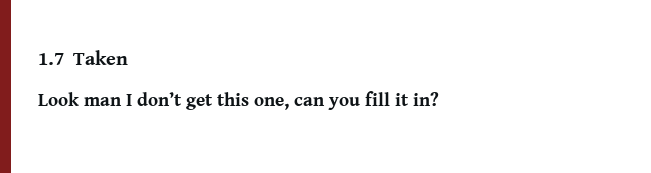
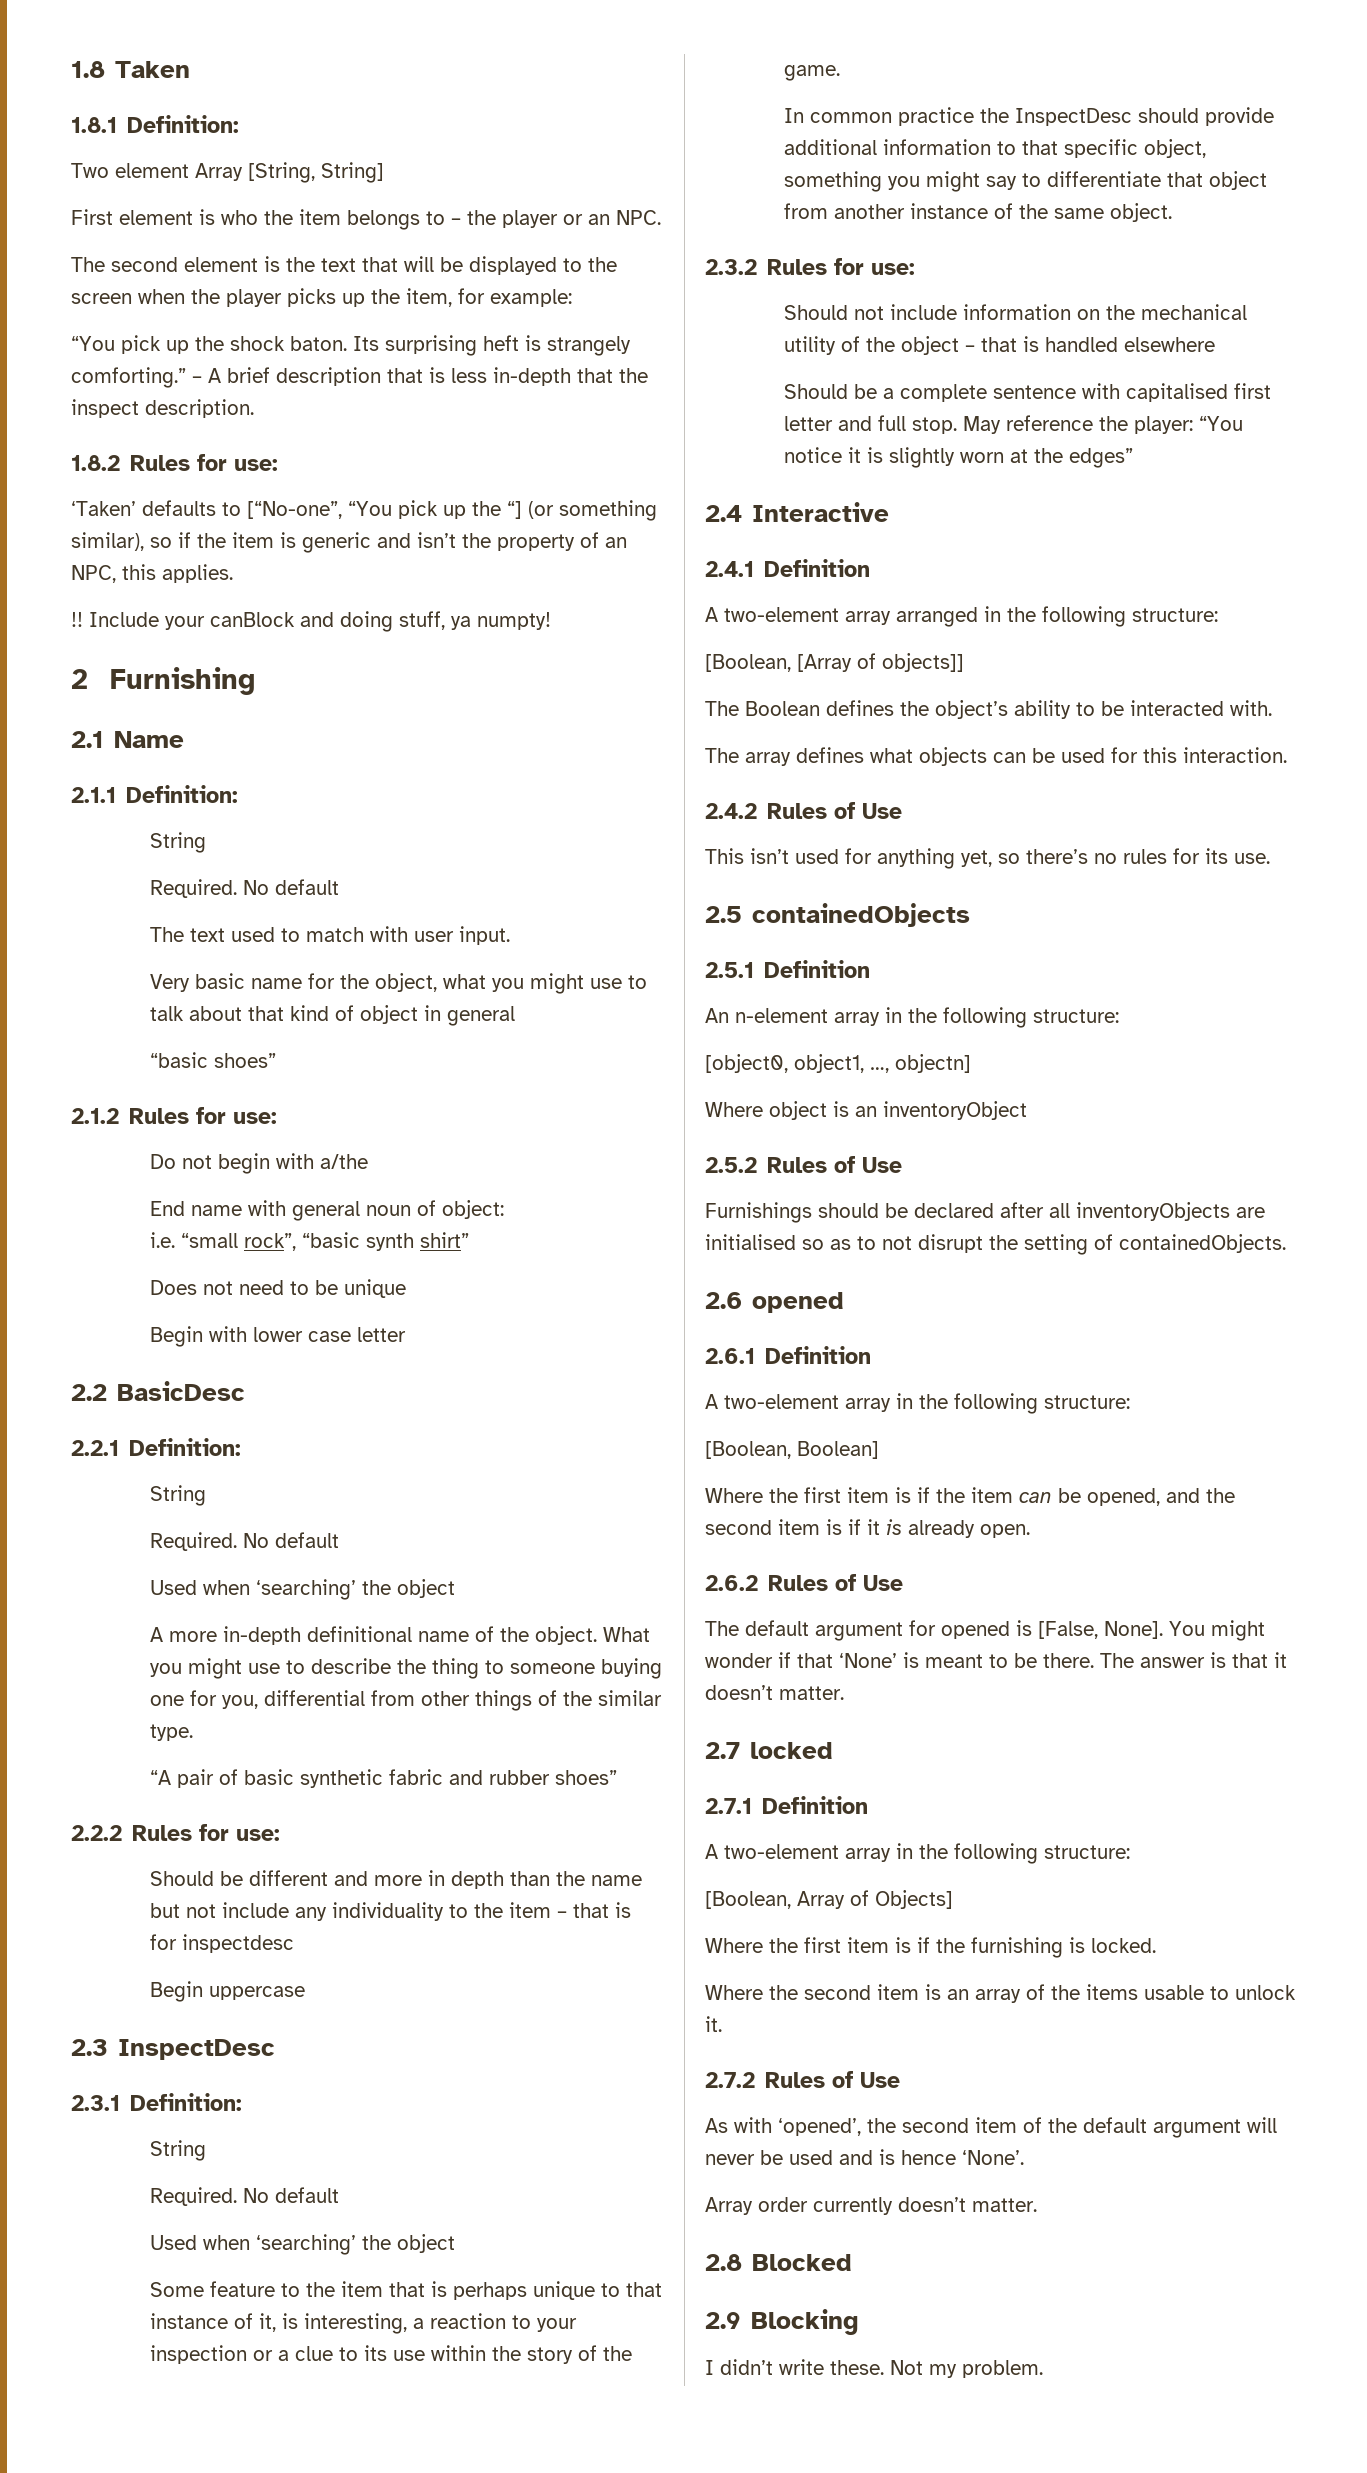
[38,53,64,65] 1.7 -> [71,61,105,78] 1.8
[38,91,439,110] Look man I don’t get this one, can you fill it in? -> [71,115,240,133] [71,162,384,183] [71,209,661,230] [71,256,617,275] [71,288,572,307] [71,335,631,356] [71,367,648,388] [71,399,254,418] [71,454,279,471] [71,500,657,521] [71,532,627,553] [71,564,233,583] [71,611,551,632] [71,667,256,695] [71,731,185,748] [71,785,239,803] [149,832,206,853] [149,879,339,898] [149,926,510,945] [149,973,647,994] [149,1005,515,1026] [149,1052,276,1068] [71,1107,278,1124] [149,1153,368,1174] [149,1200,504,1221] [149,1232,469,1251] [149,1279,406,1298] [149,1326,406,1347] [71,1381,246,1401] [71,1438,242,1456] [149,1485,206,1506] [149,1532,339,1551] [149,1579,455,1600] [149,1626,650,1645] [149,1658,662,1679] [149,1690,662,1711] [149,1724,193,1741] [149,1769,617,1788] [71,1824,281,1841] [149,1870,642,1889] [149,1902,631,1921] [149,1934,294,1953] [149,1981,305,2002] [71,2039,276,2060] [71,2093,243,2111] [149,2140,206,2161] [149,2187,339,2206] [149,2234,455,2255] [149,2281,662,2300] [149,2313,577,2334] [149,2345,632,2364] [783,65,840,81] [783,107,1274,126] [783,139,1206,158] [783,171,1267,192] [783,203,1172,222] [705,258,916,275] [783,304,1247,320] [783,336,1215,355] [783,383,1271,402] [783,415,1243,434] [783,447,1133,468] [705,502,890,522] [705,559,871,577] [705,606,1218,627] [705,653,964,672] [705,700,1272,719] [705,747,1287,766] [705,802,903,819] [705,848,1270,869] [705,903,971,927] [705,960,871,978] [705,1007,1119,1028] [705,1054,971,1073] [705,1101,1027,1120] [705,1156,903,1173] [705,1202,1265,1223] [705,1234,1286,1255] [705,1292,845,1313] [705,1346,872,1364] [705,1393,1130,1414] [705,1441,879,1459] [705,1487,1235,1506] [705,1519,1030,1538] [705,1574,904,1591] [705,1620,1265,1641] [705,1652,1287,1668] [705,1685,844,1700] [705,1742,834,1759] [705,1796,869,1814] [705,1843,1130,1864] [705,1890,953,1909] [705,1937,1156,1958] [705,1984,1296,2003] [705,2016,722,2032] [705,2071,901,2088] [705,2117,1277,2138] [705,2149,1024,2165] [705,2197,1037,2215] [705,2254,853,2271] [705,2309,860,2335] [705,2359,1043,2378] 1.8.1 Definition: // Two element Array [String, String] // First element is who the item belongs to – the player or an NPC. // The second element is the text that will be displayed to the screen when the player picks up the item, for example: // “You pick up the shock baton. Its surprising heft is strangely comforting.” – A brief description that is less in-depth that the inspect description. // 1.8.2 Rules for use: // ‘Taken’ defaults to [“No-one”, “You pick up the “] (or something similar), so if the item is generic and isn’t the property of an NPC, this applies. // !! Include your canBlock and doing stuff, ya numpty! // 2 Furnishing // 2.1 Name // 2.1.1 Definition: // String // Required. No default // The text used to match with user input. // Very basic name for the object, what you might use to talk about that kind of object in general // “basic shoes” // 2.1.2 Rules for use: // Do not begin with a/the // End name with general noun of object: // i.e. “small rock”, “basic synth shirt” // Does not need to be unique // Begin with lower case letter // 2.2 BasicDesc // 2.2.1 Definition: // String // Required. No default // Used when ‘searching’ the object // A more in-depth definitional name of the object. What you might use to describe the thing to someone buying one for you, differential from other things of the similar type. // “A pair of basic synthetic fabric and rubber shoes” // 2.2.2 Rules for use: // Should be different and more in depth than the name but not include any individuality to the item – that is for inspectdesc // Begin uppercase // 2.3 InspectDesc // 2.3.1 Definition: // String // Required. No default // Used when ‘searching’ the object // Some feature to the item that is perhaps unique to that instance of it, is interesting, a reaction to your inspection or a clue to its use within the story of the game. // In common practice the InspectDesc should provide additional information to that specific object, something you might say to differentiate that object from another instance of the same object. // 2.3.2 Rules for use: // Should not include information on the mechanical utility of the object – that is handled elsewhere // Should be a complete sentence with capitalised first letter and full stop. May reference the player: “You notice it is slightly worn at the edges” // 2.4 Interactive // 2.4.1 Definition // A two-element array arranged in the following structure: // [Boolean, [Array of objects]] // The Boolean defines the object’s ability to be interacted with. // The array defines what objects can be used for this interaction. // 2.4.2 Rules of Use // This isn’t used for anything yet, so there’s no rules for its use. // 2.5 containedObjects // 2.5.1 Definition // An n-element array in the following structure: // [object0, object1, …, objectn] // Where object is an inventoryObject // 2.5.2 Rules of Use // Furnishings should be declared after all inventoryObjects are initialised so as to not disrupt the setting of containedObjects. // 2.6 opened // 2.6.1 Definition // A two-element array in the following structure: // [Boolean, Boolean] // Where the first item is if the item can be opened, and the second item is if it is already open. // 2.6.2 Rules of Use // The default argument for opened is [False, None]. You might wonder if that ‘None’ is meant to be there. The answer is that it doesn’t matter. // 2.7 locked // 2.7.1 Definition // A two-element array in the following structure: // [Boolean, Array of Objects] // Where the first item is if the furnishing is locked. // Where the second item is an array of the items usable to unlock it. // 2.7.2 Rules of Use // As with ‘opened’, the second item of the default argument will never be used and is hence ‘None’. // Array order currently doesn’t matter. // 2.8 Blocked // 2.9 Blocking // I didn’t write these. Not my problem.

